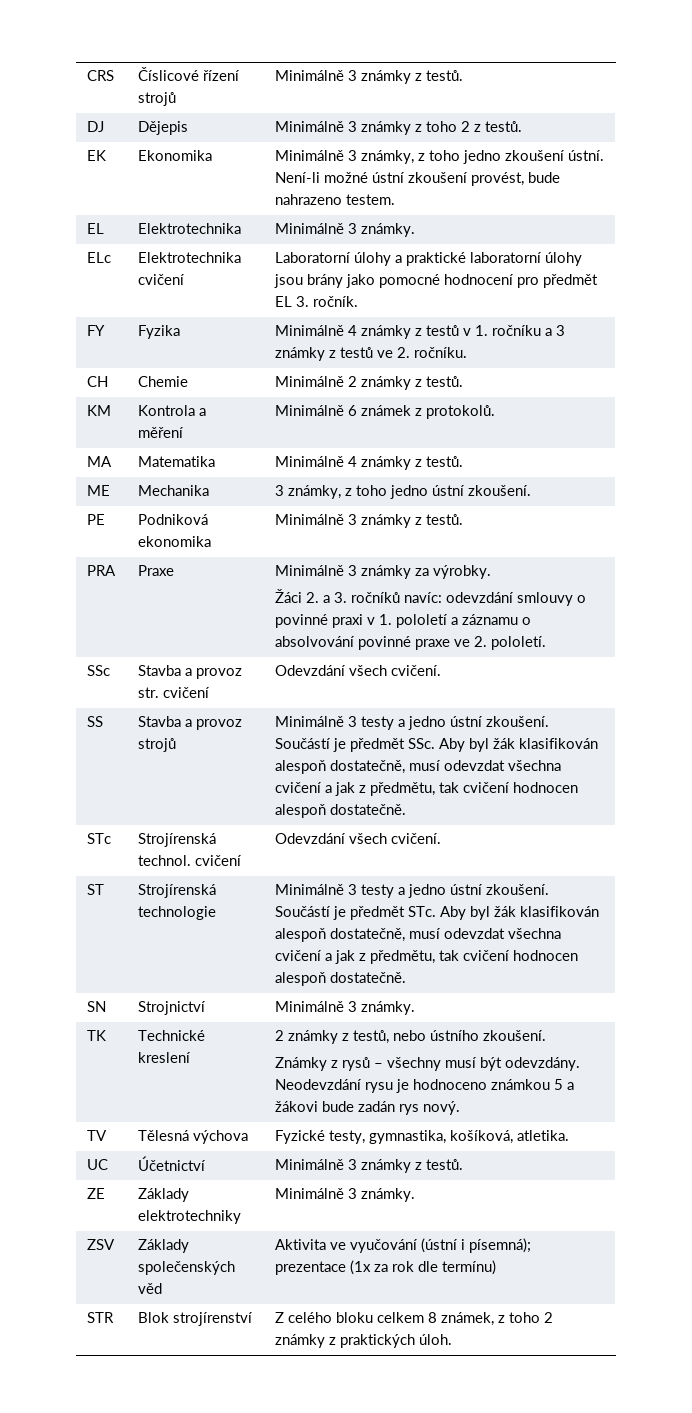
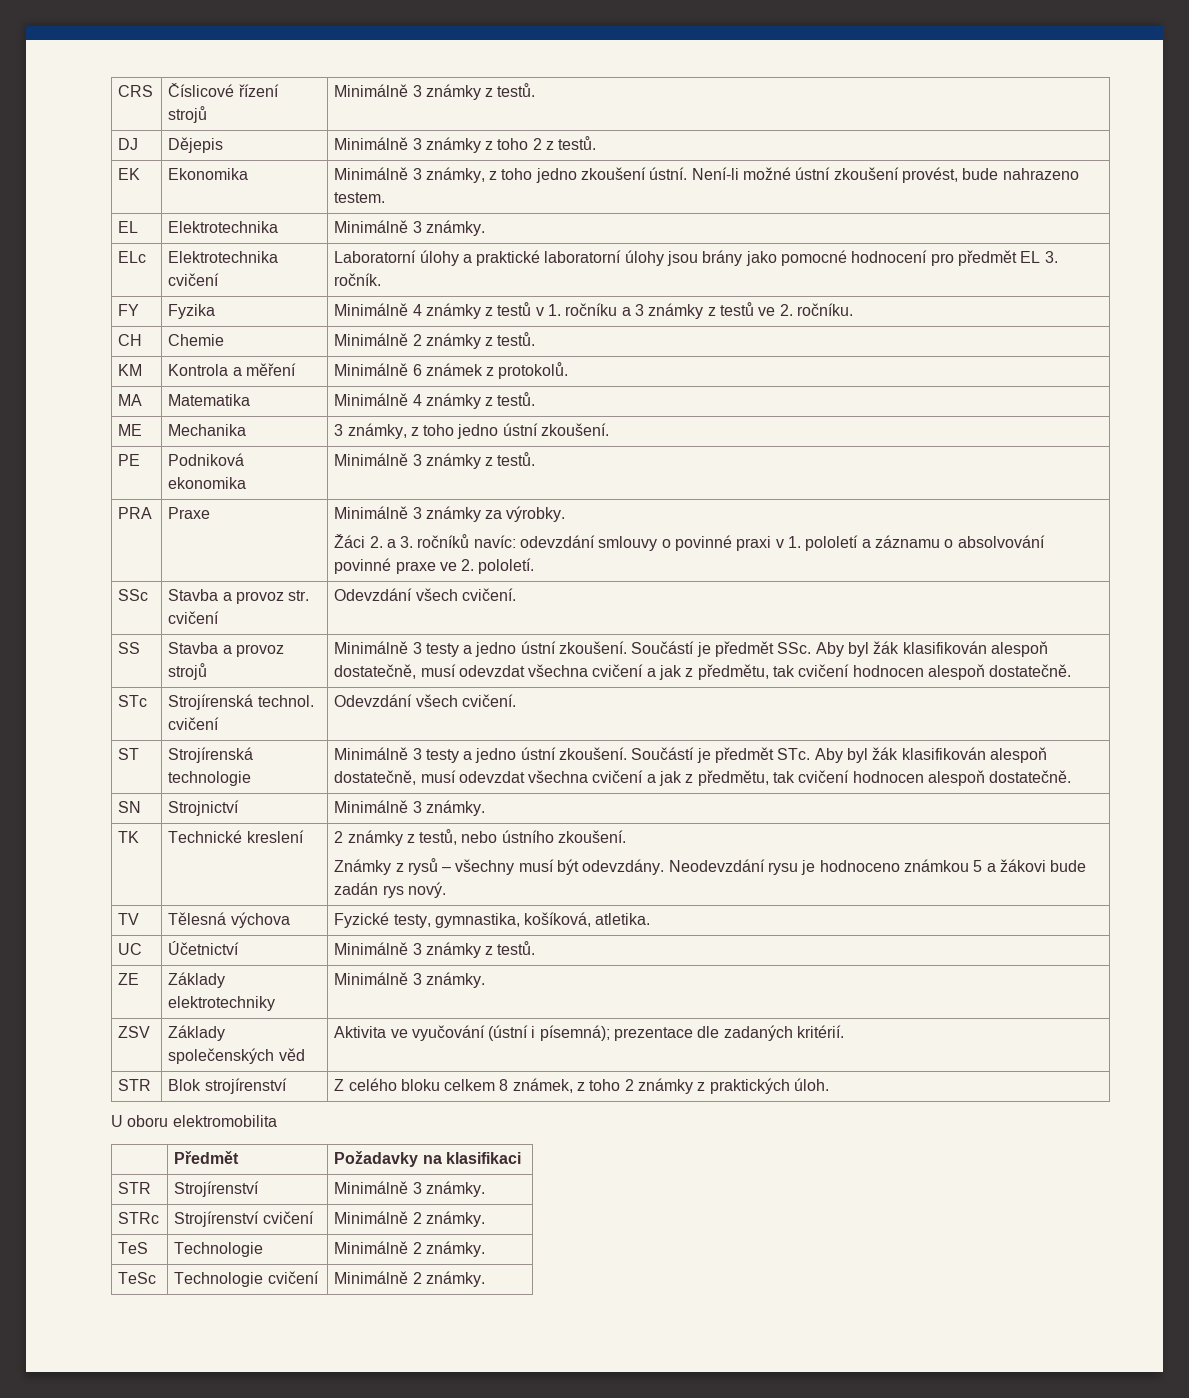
[350,1260,497,1275] (1x za rok dle termínu) -> [697,1025,845,1041] dle zadaných kritérií.
(453, 1339) none -> [111,1115,277,1127] [174,1151,240,1164] [334,1151,521,1167] [118,1182,152,1194] [174,1181,260,1197] [334,1181,485,1197] [118,1212,160,1224] [174,1211,314,1227] [334,1211,485,1227] [118,1242,149,1254] [174,1242,264,1257] [334,1241,485,1257] [118,1272,157,1284] [174,1271,319,1287] [334,1271,485,1287] // U oboru elektromobilita // | Předmět | Požadavky na klasifikaci // STR | Strojírenství | Minimálně 3 známky. // STRc | Strojírenství cvičení | Minimálně 2 známky. // TeS | Technologie | Minimálně 2 známky. // TeSc | Technologie cvičení | Minimálně 2 známky.

